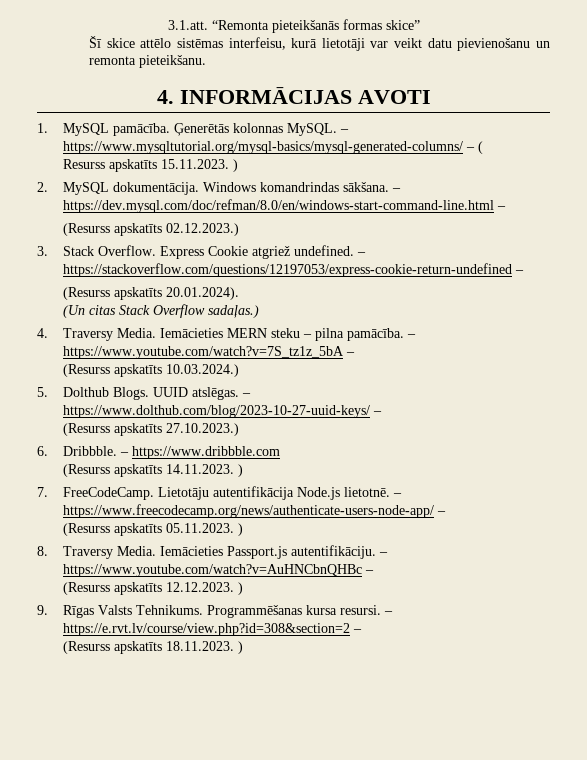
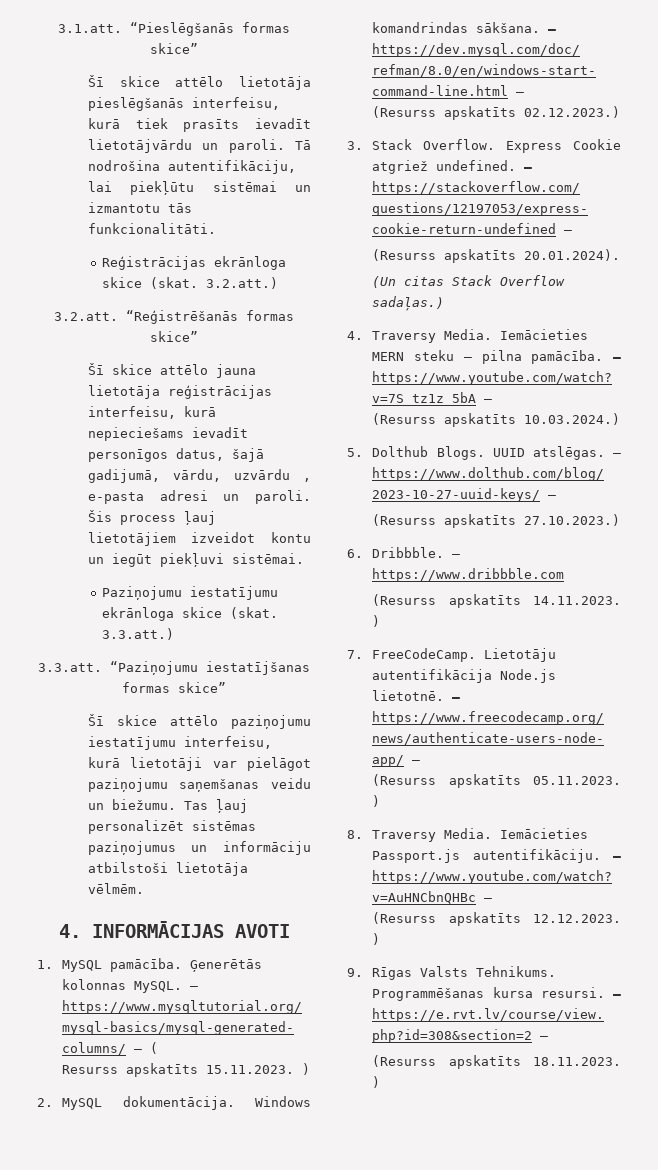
[211,19,420,33] [88,36,551,51] [88,55,206,68] “Remonta pieteikšanās formas skice” // Šī skice attēlo sistēmas interfeisu, kurā lietotāji var veikt datu pievienošanu un remonta pieteikšanu. -> [130,22,290,36] [150,43,198,54] [87,75,311,90] [87,97,280,111] [87,118,311,132] [87,139,311,153] [87,160,296,174] [87,181,311,195] [87,202,192,213] [87,223,216,234] [102,256,287,270] [102,277,279,289] [54,310,294,324] [150,331,198,342] [87,363,256,378] [87,385,272,399] [87,406,216,419] [87,427,248,441] [87,448,264,462] [87,469,311,483] [87,490,311,504] [87,510,216,525] [87,532,311,546] [87,553,304,567] [102,586,279,600] [102,607,279,621] [102,628,175,640] [38,661,310,675] [122,682,226,693] [87,714,311,729] [87,736,272,750] [87,757,311,771] [87,778,311,792] [87,799,248,813] [87,820,256,834] [87,841,311,855] [87,862,248,876] [87,883,144,894] “Pieslēgšanās formas skice” // Šī skice attēlo lietotāja pieslēgšanās interfeisu, kurā tiek prasīts ievadīt lietotājvārdu un paroli. Tā nodrošina autentifikāciju, lai piekļūtu sistēmai un izmantotu tās funkcionalitāti. // Reģistrācijas ekrānloga skice (skat. 3.2.att.) // 3.2.att. “Reģistrēšanās formas skice” // Šī skice attēlo jauna lietotāja reģistrācijas interfeisu, kurā nepieciešams ievadīt personīgos datus, šajā gadijumā, vārdu, uzvārdu , e-pasta adresi un paroli. Šis process ļauj lietotājiem izveidot kontu un iegūt piekļuvi sistēmai. // Paziņojumu iestatījumu ekrānloga skice (skat. 3.3.att.) // 3.3.att. “Paziņojumu iestatījšanas formas skice” // Šī skice attēlo paziņojumu iestatījumu interfeisu, kurā lietotāji var pielāgot paziņojumu saņemšanas veidu un biežumu. Tas ļauj personalizēt sistēmas paziņojumus un informāciju atbilstoši lietotāja vēlmēm.

